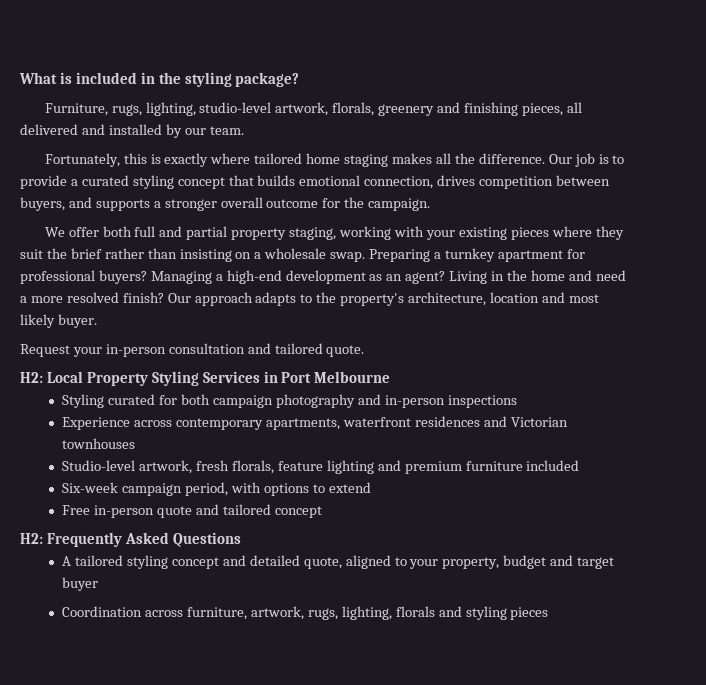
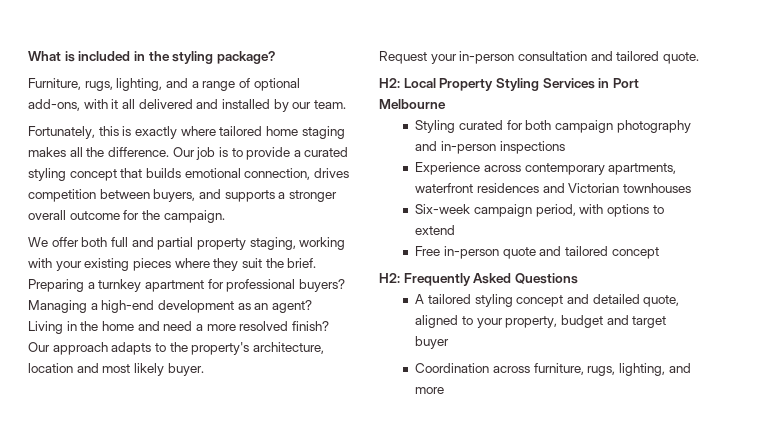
[199,102,563,116] studio-level artwork, florals, greenery and finishing pieces, -> [165,78,300,91] [28,99,119,111] and a range of optional add-ons, with it
[70,248,366,262] brief rather than insisting on a wholesale swap. -> [287,258,317,268] brief.
[62,460,580,474] // Studio-level artwork, fresh florals, feature lighting and premium furniture included -> (692, 188) none
[250,606,549,620] artwork, rugs, lighting, florals and styling pieces -> [587,363,691,376] [415,387,445,394] rugs, lighting, and more

